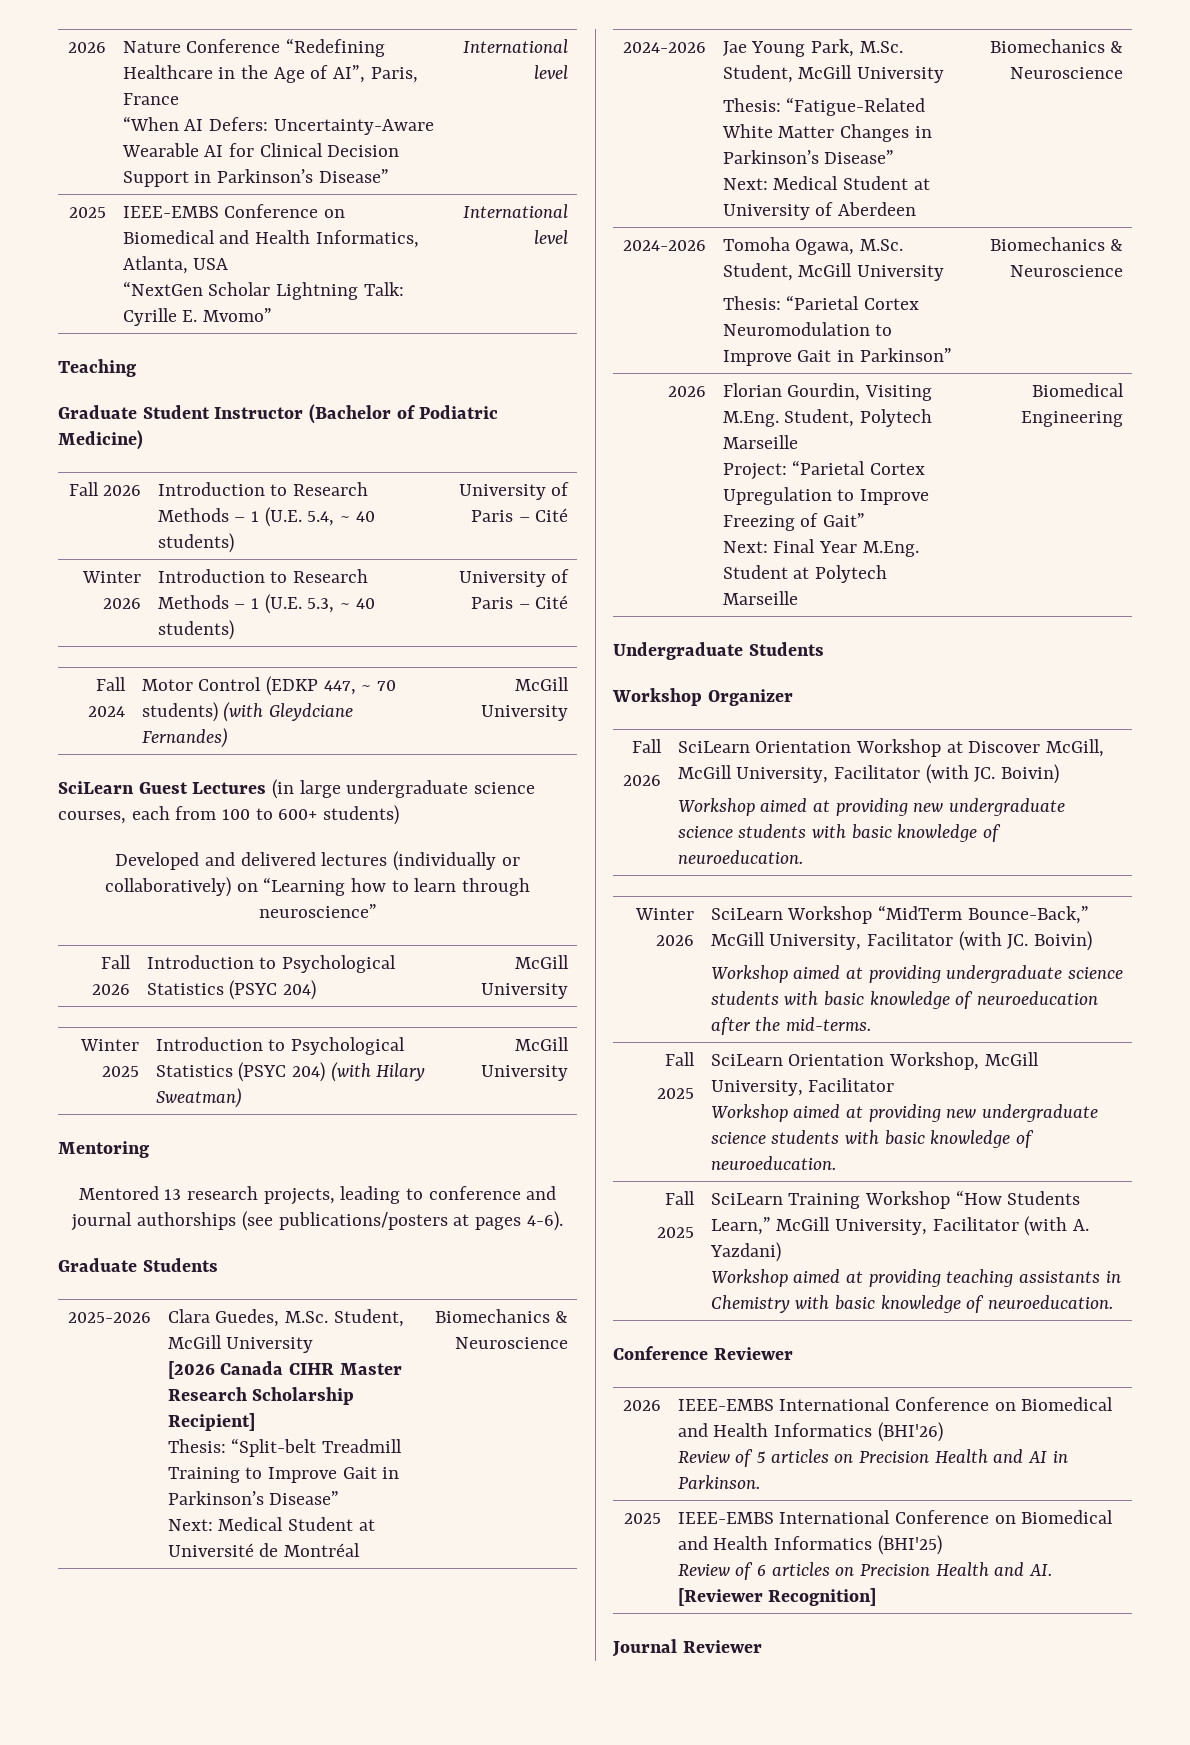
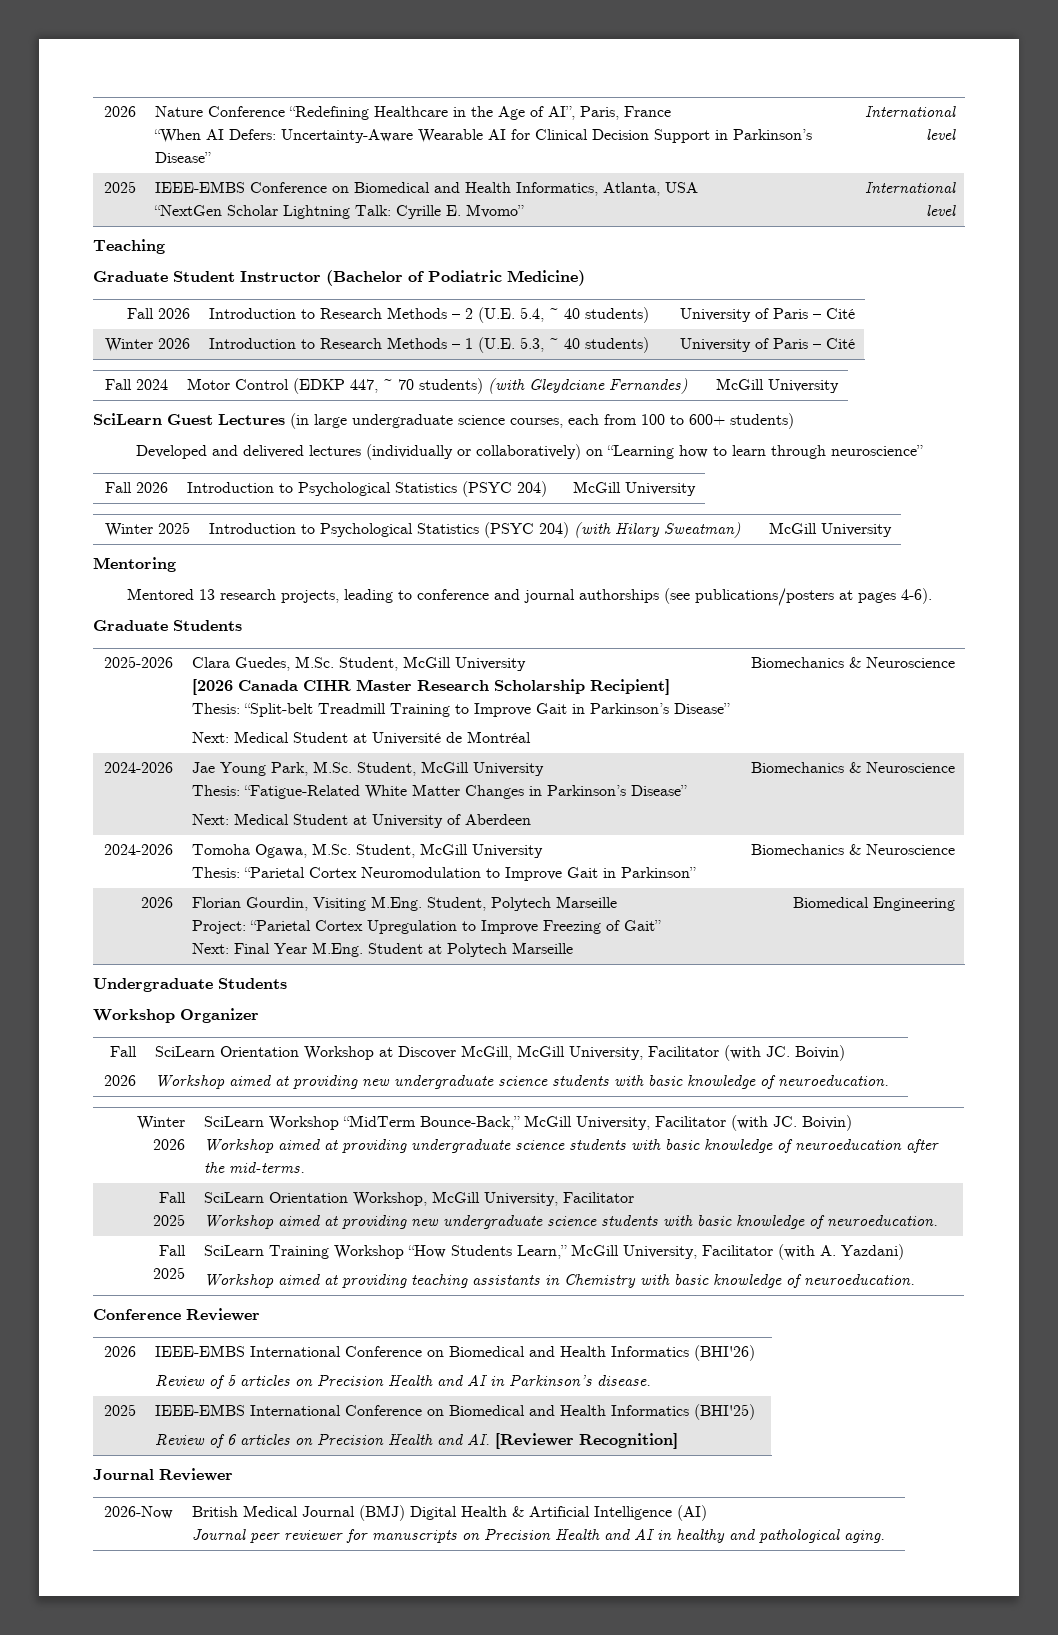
[250,511,259,522] 1 -> [464,308,473,319] 2
[677,1475,760,1489] Parkinson. -> [508,1374,651,1386] Parkinson’s disease.
(762, 1646) none -> [104,1506,174,1519] [191,1505,707,1521] [191,1528,885,1543] // 2026-Now | British Medical Journal (BMJ) Digital Health & Artificial Intelligence (AI) // Journal peer reviewer for manuscripts on Precision Health and AI in healthy and pathological aging.

